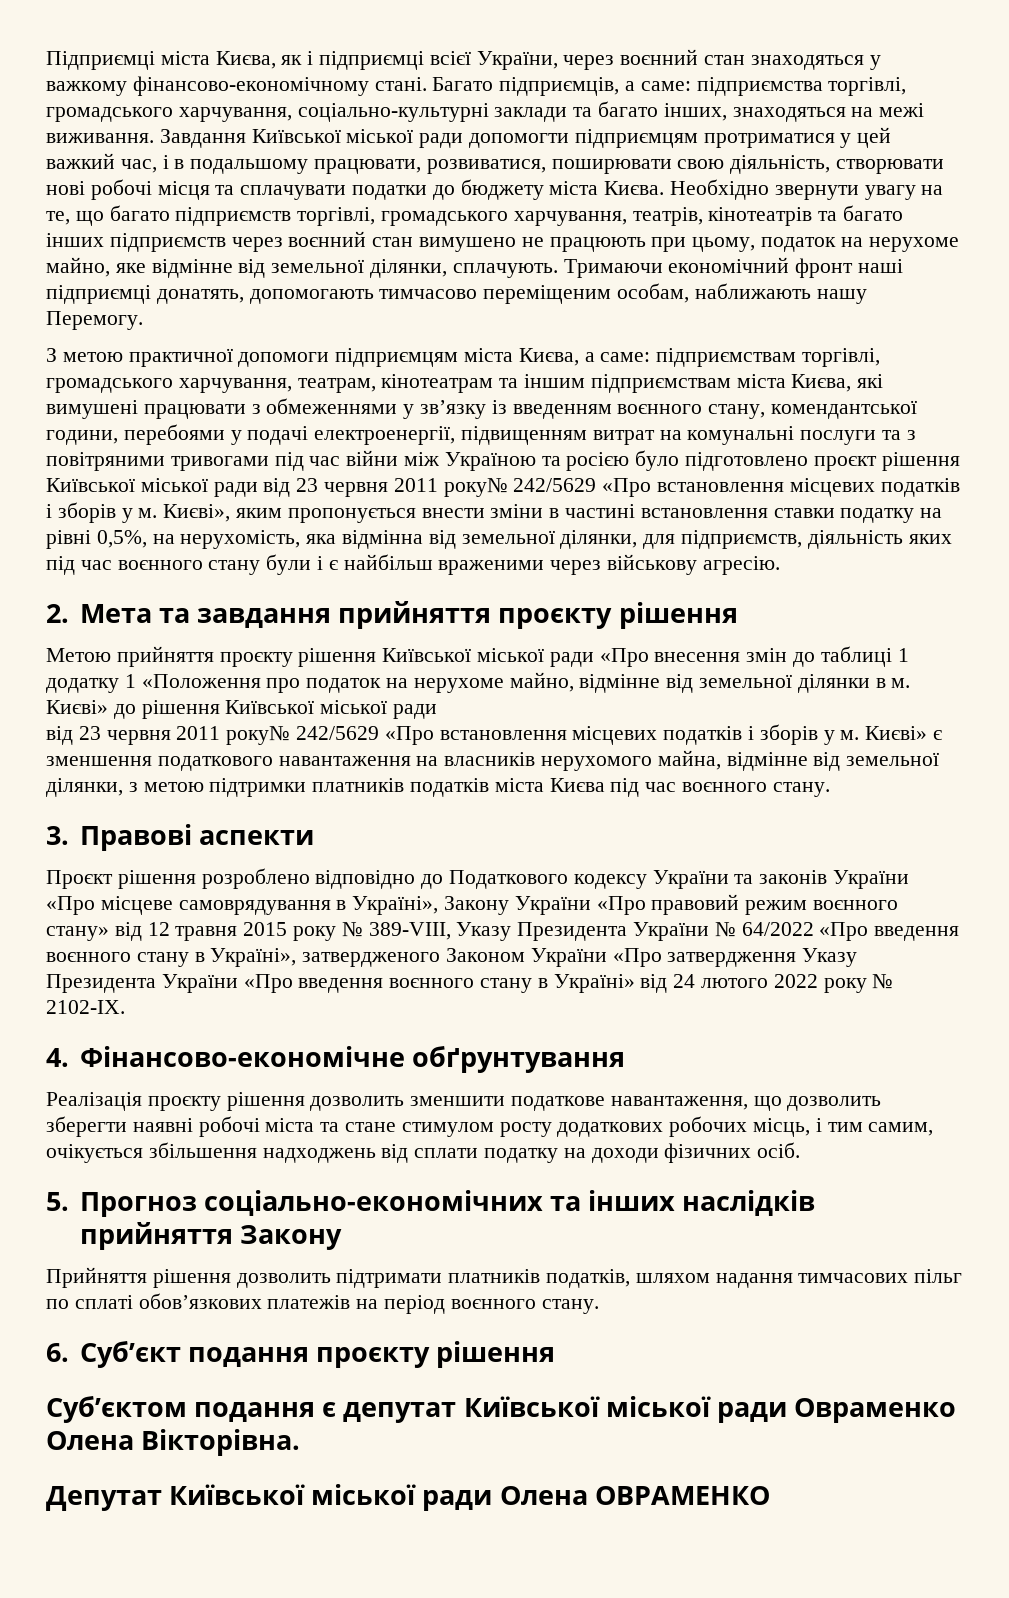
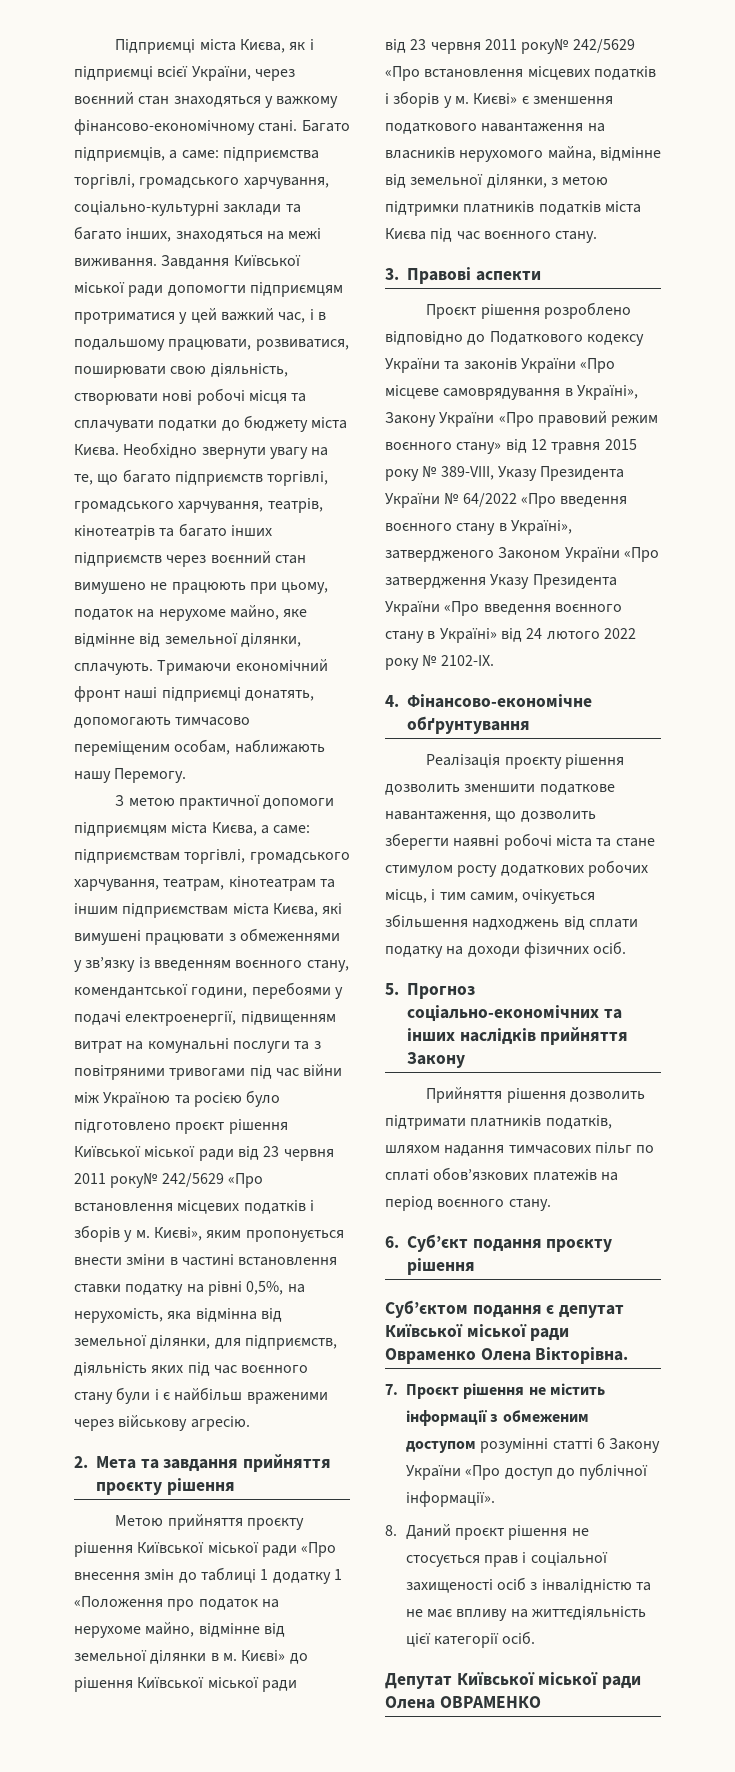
(301, 1442) none -> [385,1383,605,1399] [406,1410,589,1426] [406,1438,661,1453] [406,1463,649,1480] [406,1491,495,1507] [385,1524,589,1540] [405,1552,608,1567] [405,1577,652,1593] [405,1606,647,1621] [405,1631,536,1648] // 7. Проєкт рішення не містить інформації з обмеженим доступом розумінні статті 6 Закону України «Про доступ до публічної інформації». // 8. Даний проєкт рішення не стосується прав і соціальної захищеності осіб з інвалідністю та не має впливу на життєдіяльність цієї категорії осіб.

